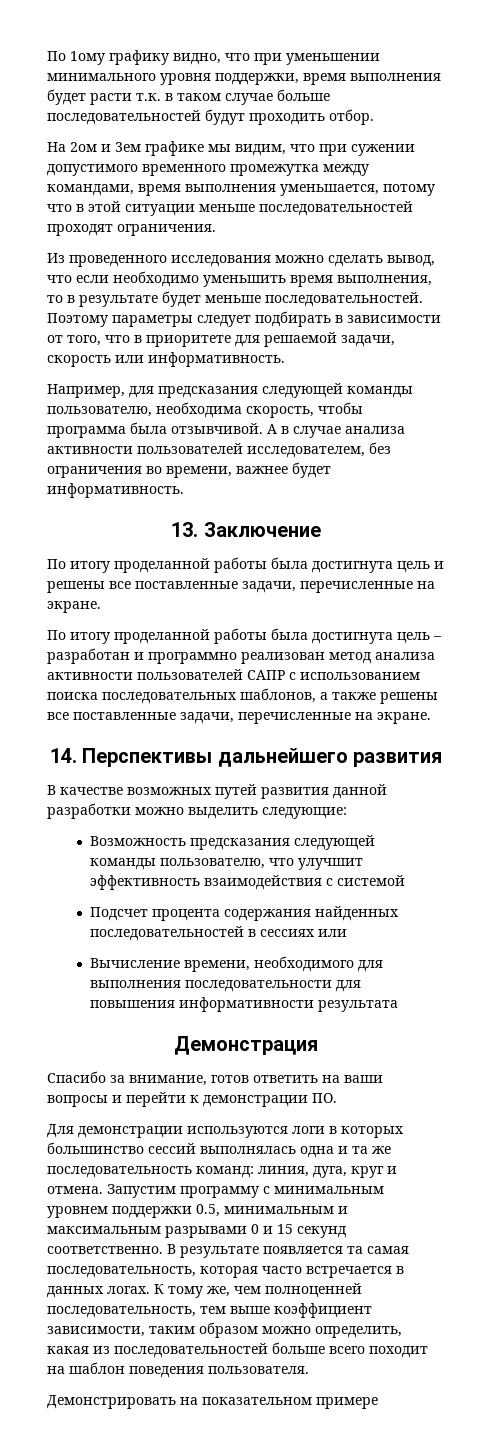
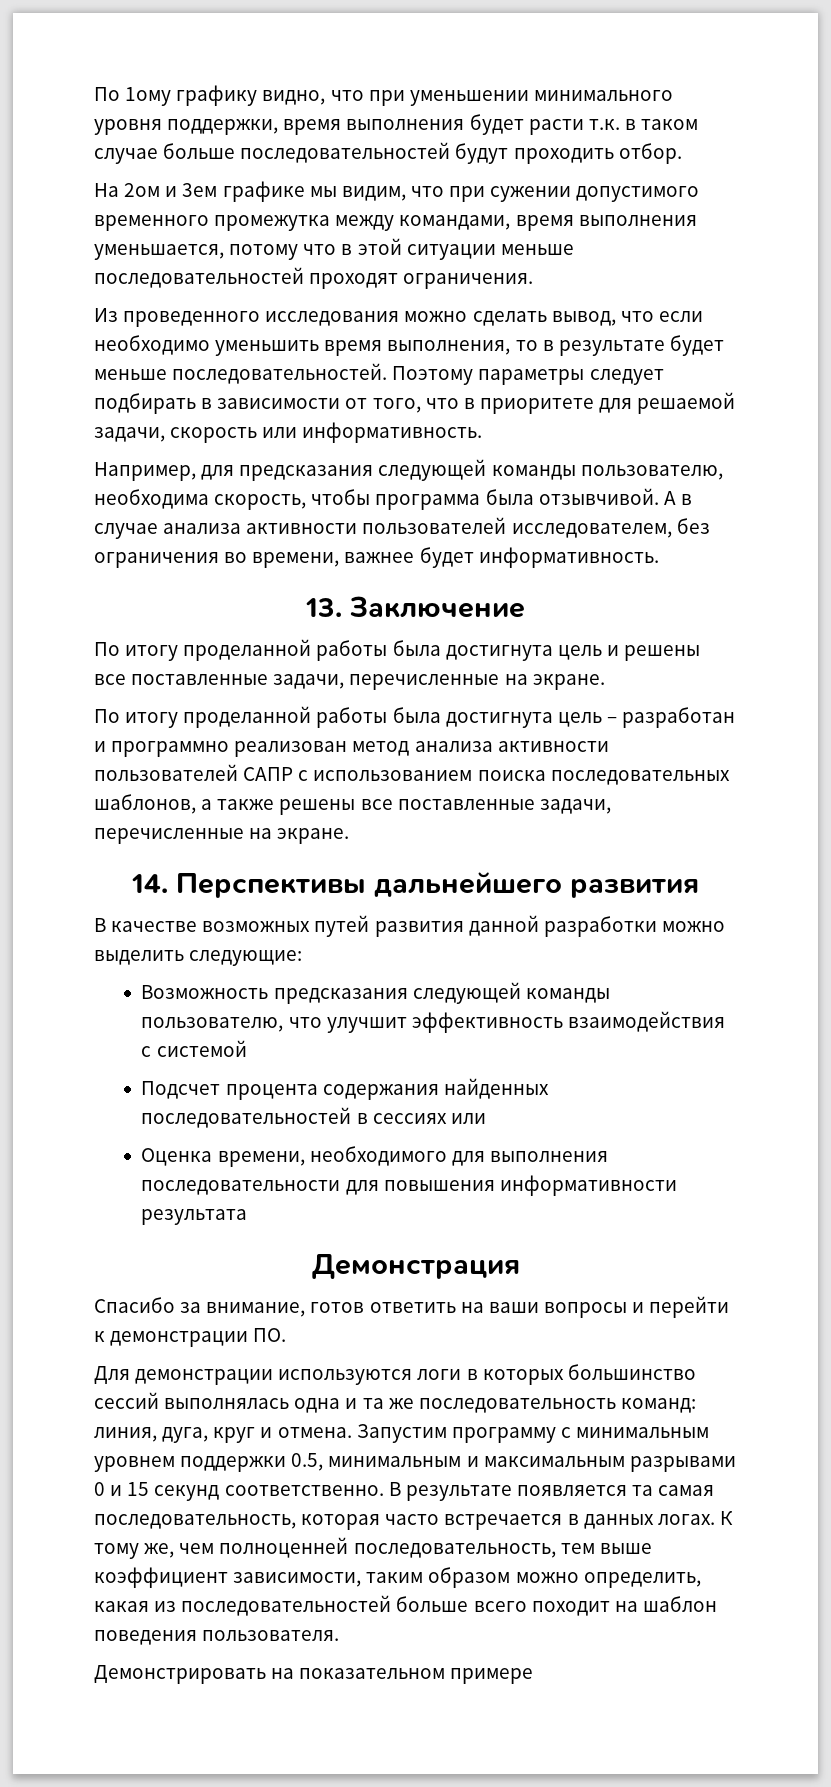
[90,958,181,968] Вычисление -> [141,1148,213,1166] Оценка

